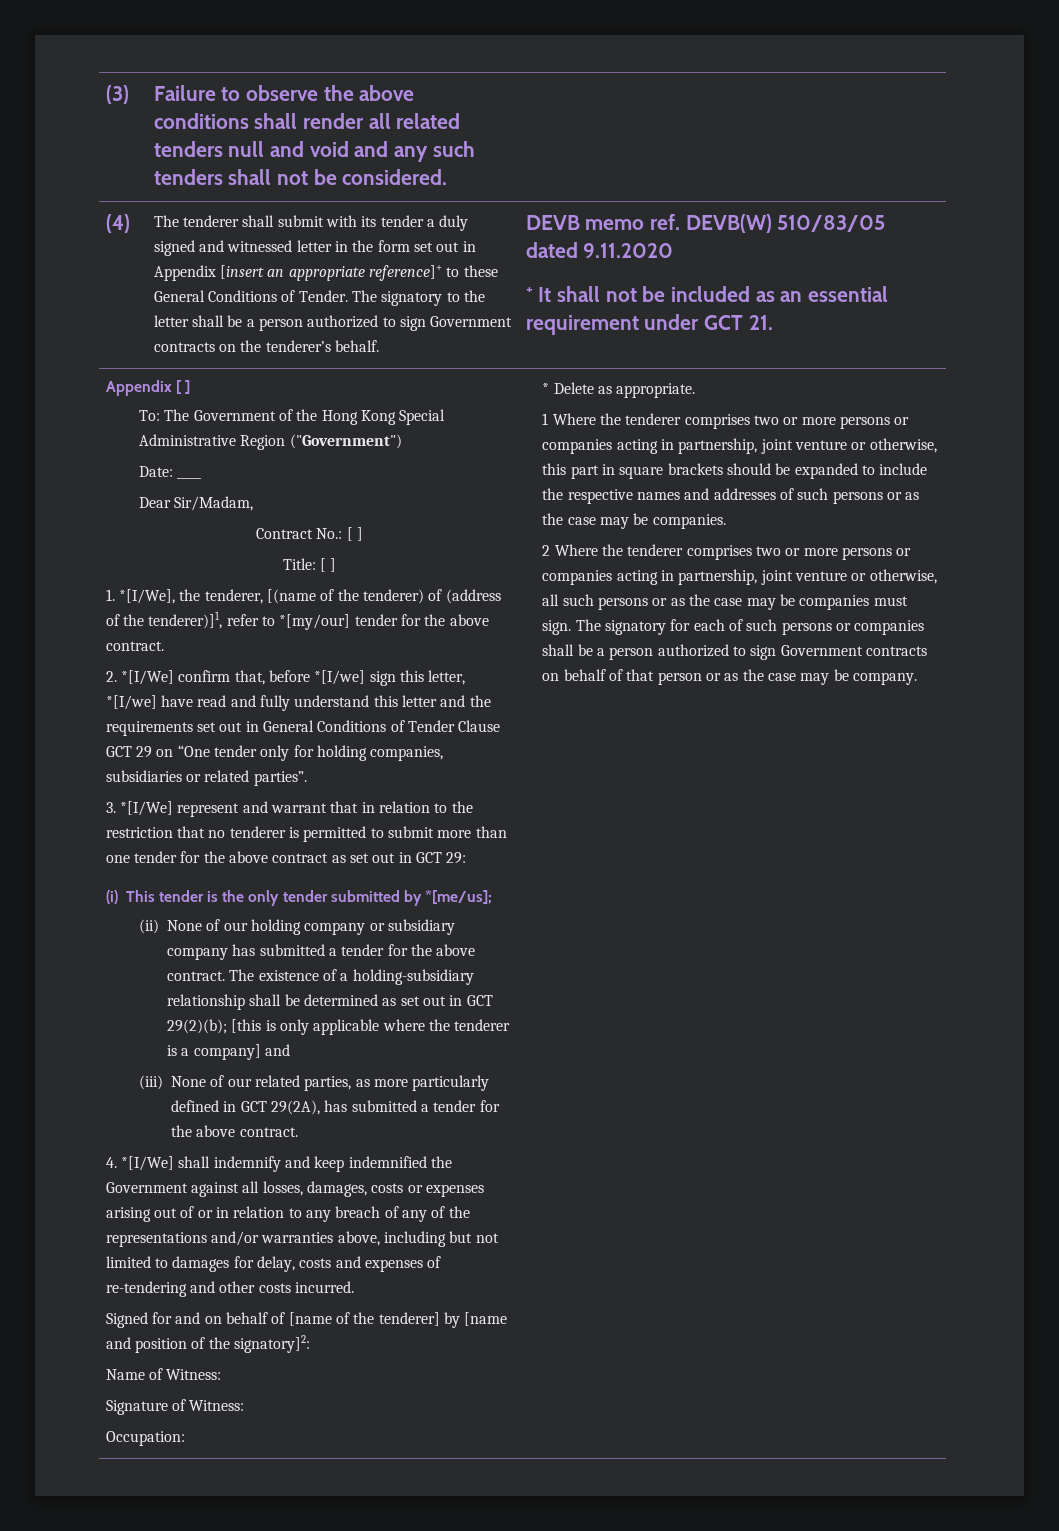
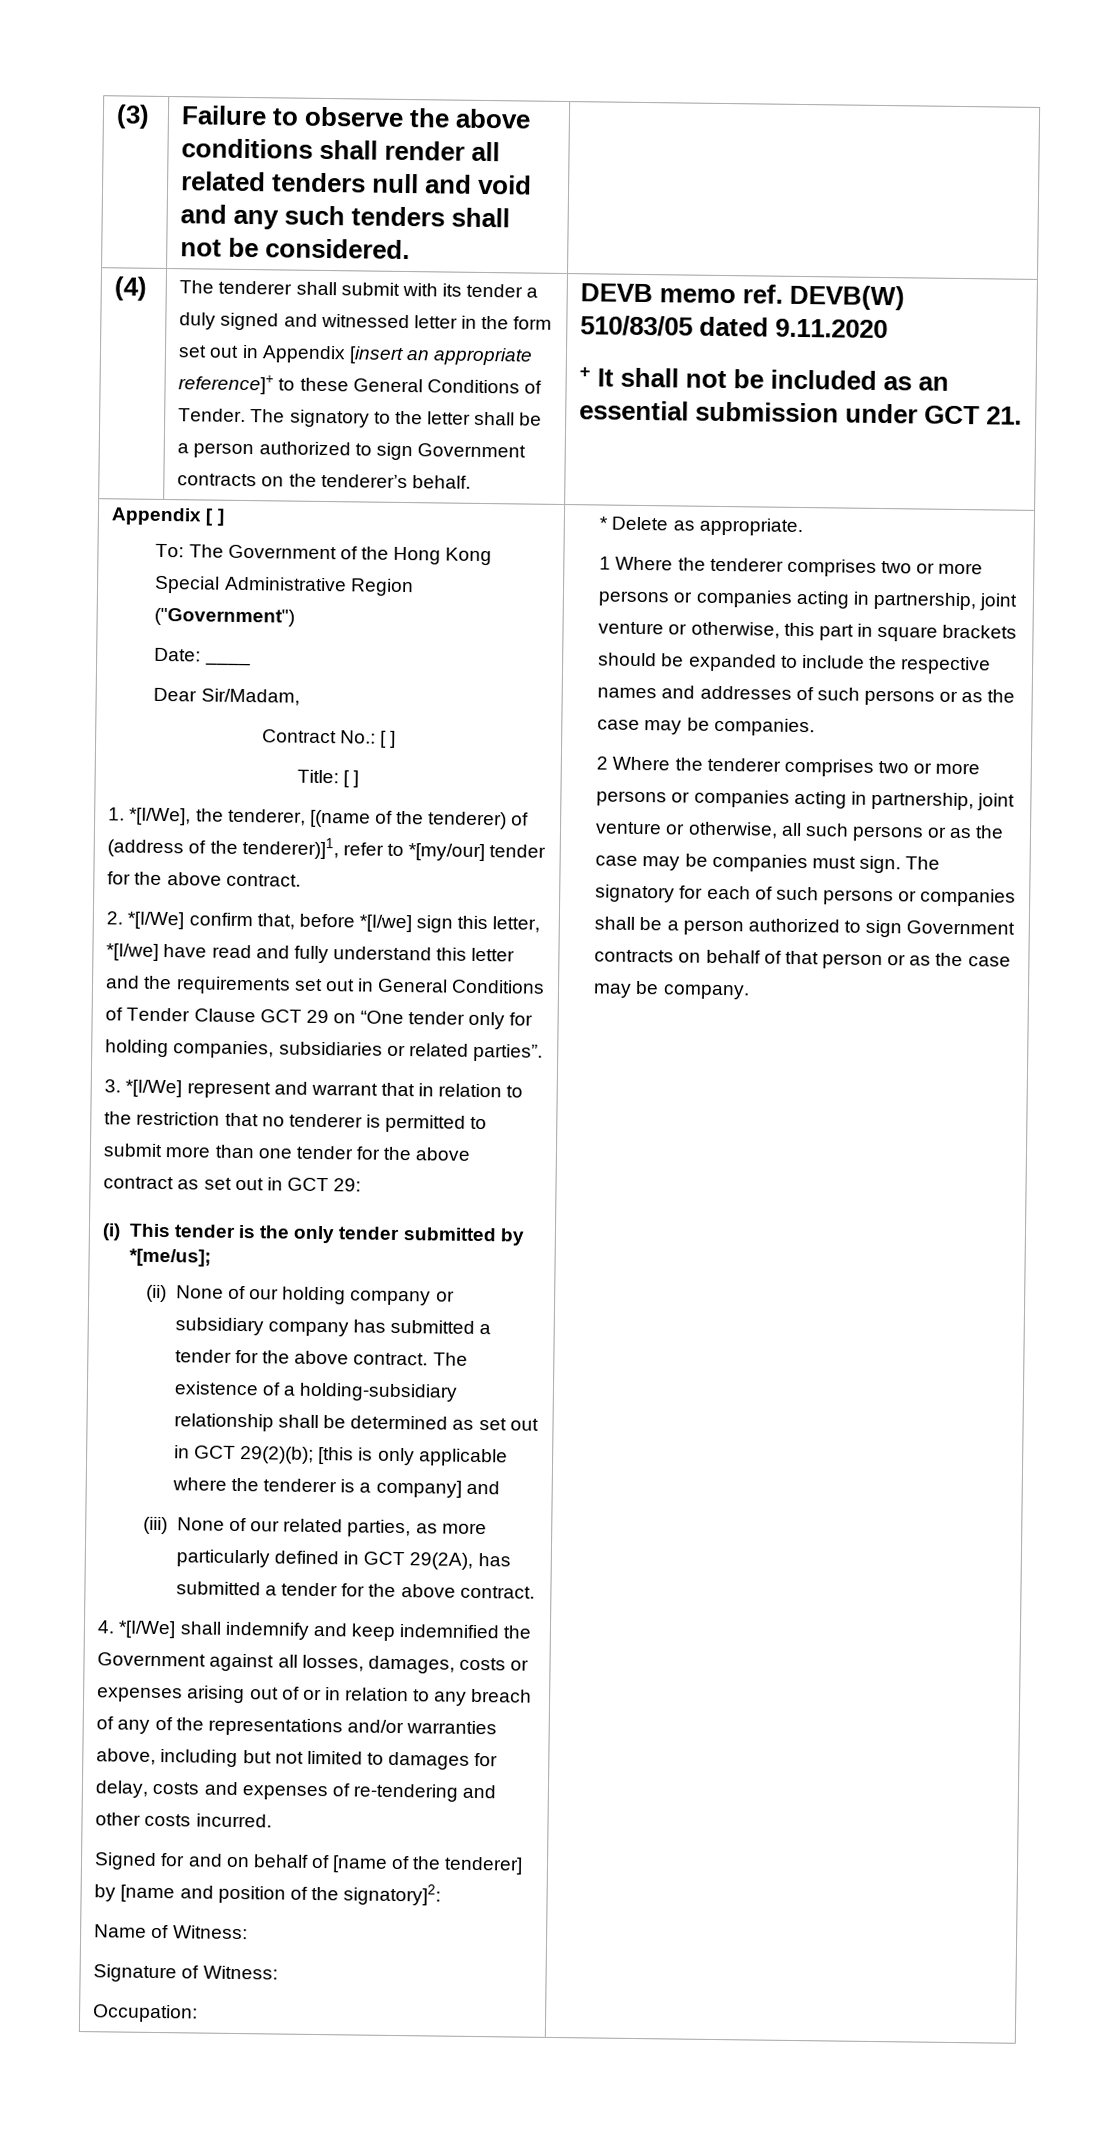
[525,315,639,335] requirement -> [695,401,840,423] submission

